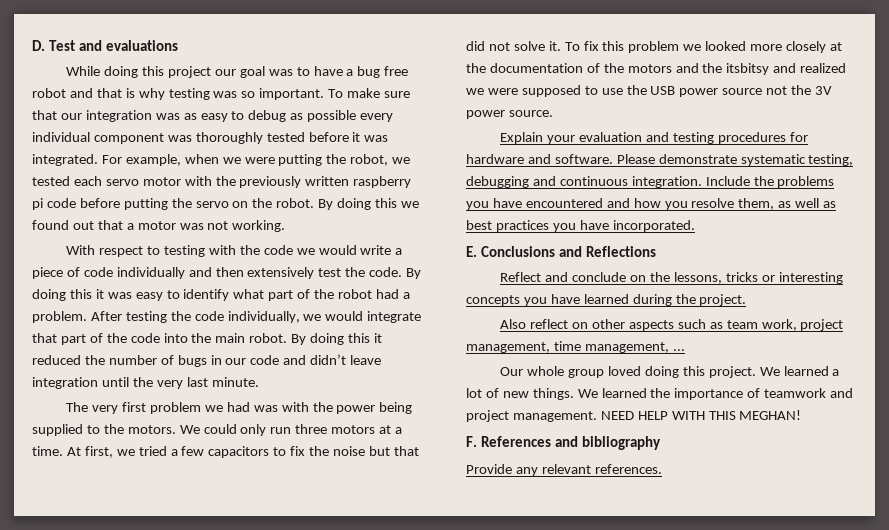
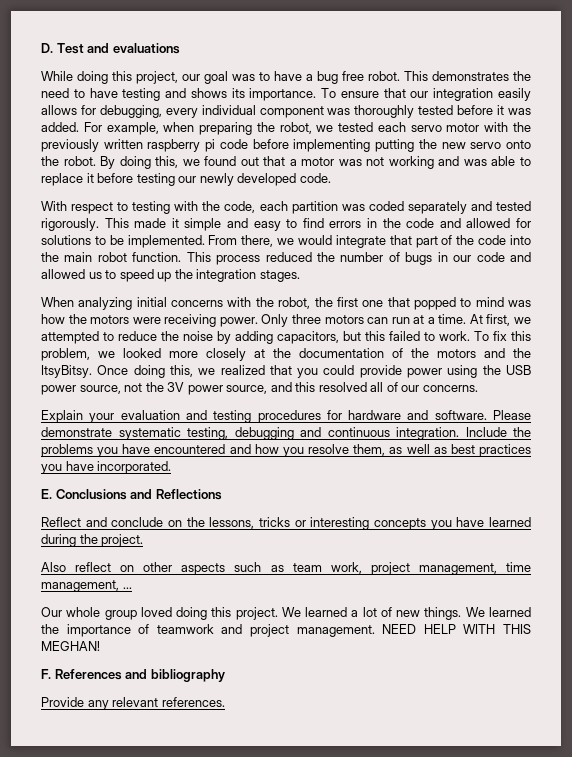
[167,66,211,78] project -> [136,71,178,84] project,
[32,88,411,100] [32,110,357,122] robot and that is why testing was so important. To make sure that our integration was as easy to debug as possible -> [368,71,531,81] [41,88,531,101] [41,105,162,118] robot. This demonstrates the need to have testing and shows its importance. To ensure that our integration easily allows for debugging,
[32,154,98,166] integrated. -> [41,122,79,132] added.
[222,154,323,166] we were putting -> [199,122,253,135] preparing
[123,198,249,210] putting the servo on -> [293,139,531,152] implementing putting the new servo onto
[375,198,398,208] this -> [155,156,179,168] this,
[232,220,286,232] working. -> [388,156,531,169] [41,173,331,186] working and was able to replace it before testing our newly developed code.
[263,245,403,255] [32,267,422,279] [32,289,410,301] [32,311,300,323] code we would write a piece of code individually and then extensively test the code. By doing this it was easy to identify what part of the robot had a problem. After testing the code individually, -> [224,201,531,214] [41,218,532,231] [41,235,274,248] code, each partition was coded separately and tested rigorously. This made it simple and easy to find errors in the code and allowed for solutions to be implemented. From there,
[249,333,382,345] robot. By doing this it -> [97,252,261,265] robot function. This process
[310,354,382,365] [32,377,259,389] [66,402,413,414] [32,424,376,436] didn’t leave integration until the very last minute. // The very first problem we had was with the power being supplied to the motors. We could only run three motors -> [41,269,300,282] [41,297,531,310] [41,314,410,327] allowed us to speed up the integration stages. // When analyzing initial concerns with the robot, the first one that popped to mind was how the motors were receiving power. Only three motors can run
[138,446,419,458] [466,41,561,51] tried a few capacitors to fix the noise but that did not solve it. -> [41,331,470,344] attempted to reduce the noise by adding capacitors, but this failed to work.
[628,41,680,53] problem -> [41,348,90,361] problem,
[726,63,847,75] [466,85,623,97] itsbitsy and realized we were supposed to use -> [41,365,478,378] ItsyBitsy. Once doing this, we realized that you could provide power using
[722,88,763,95] source -> [79,385,121,394] source,
[508,110,553,117] source. -> [226,382,478,394] source, and this resolved all of our concerns.

